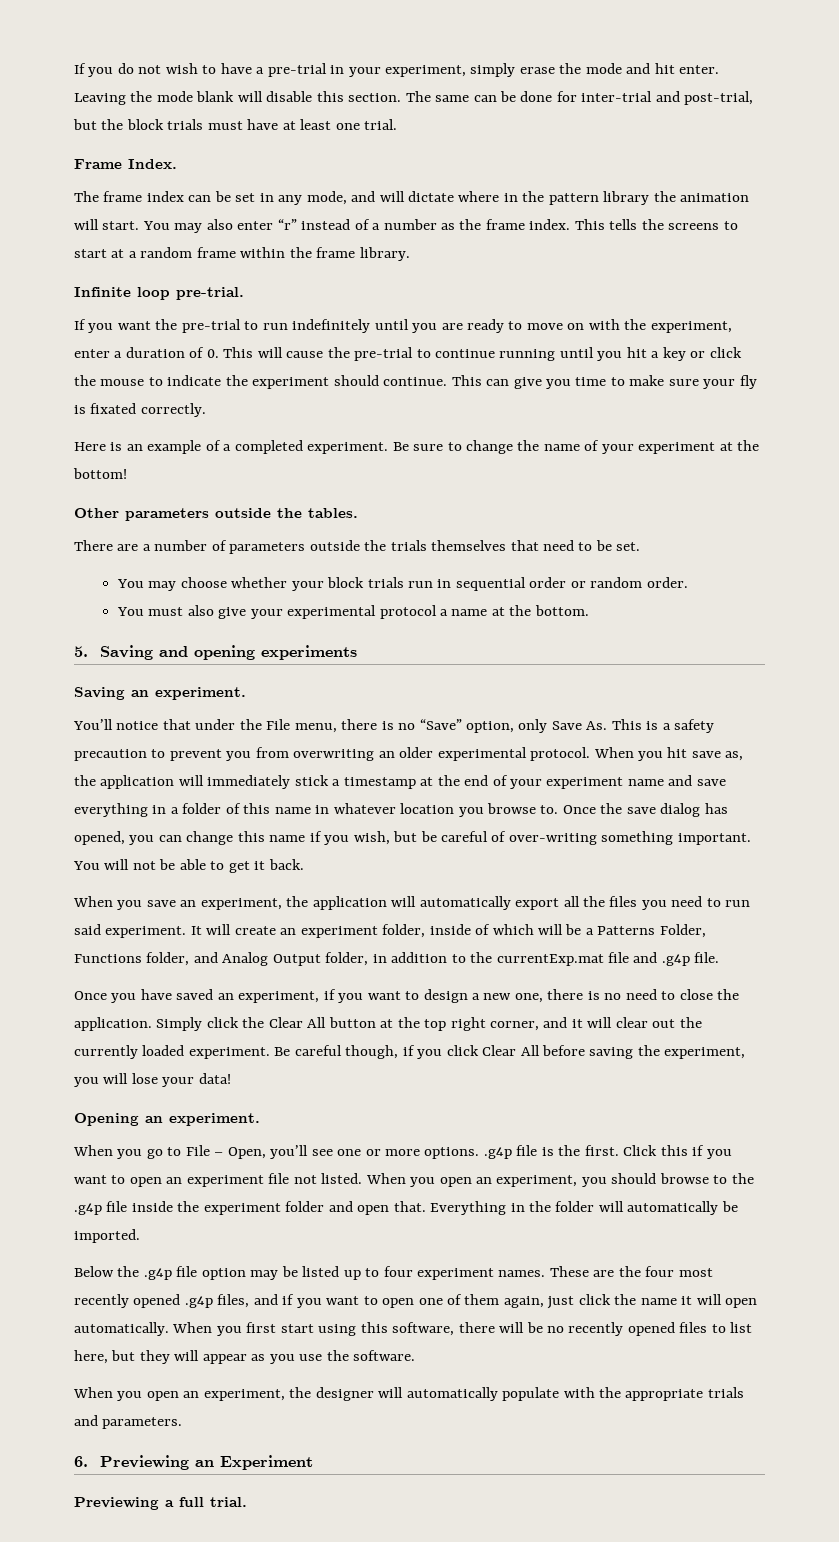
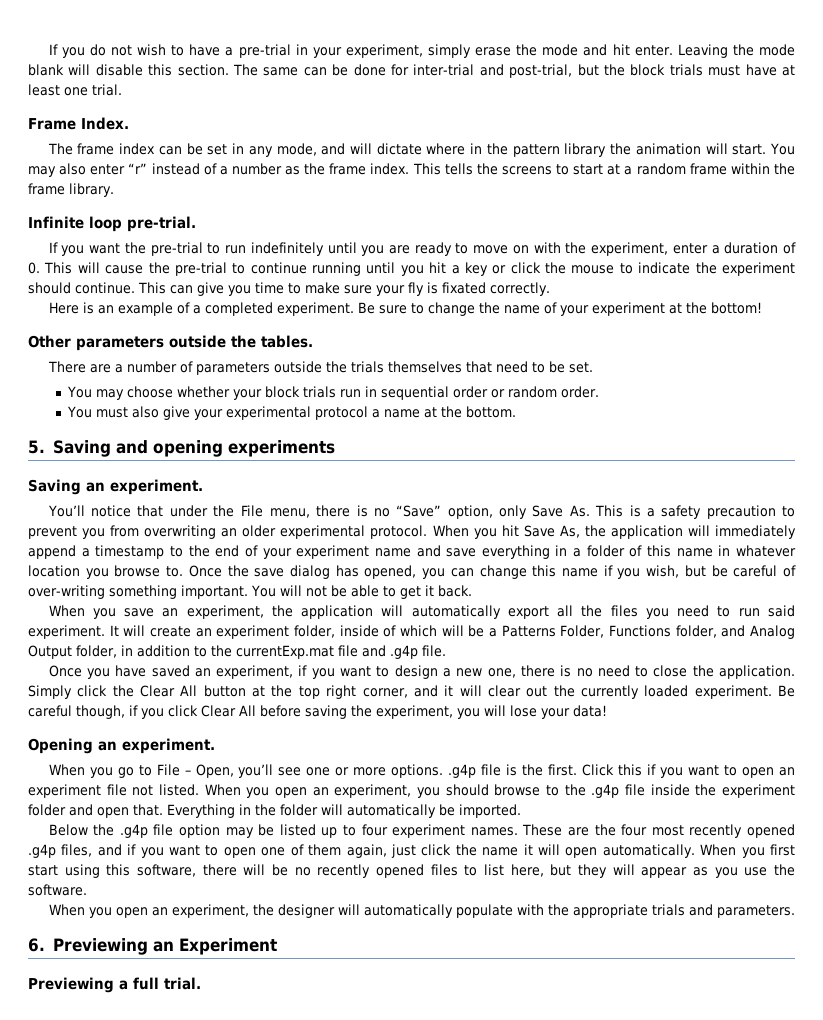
[691,751,744,761] save as, -> [523,525,580,538] Save As,
[294,775,329,786] stick -> [28,545,76,559] append
[420,777,434,786] at -> [169,546,183,557] to

